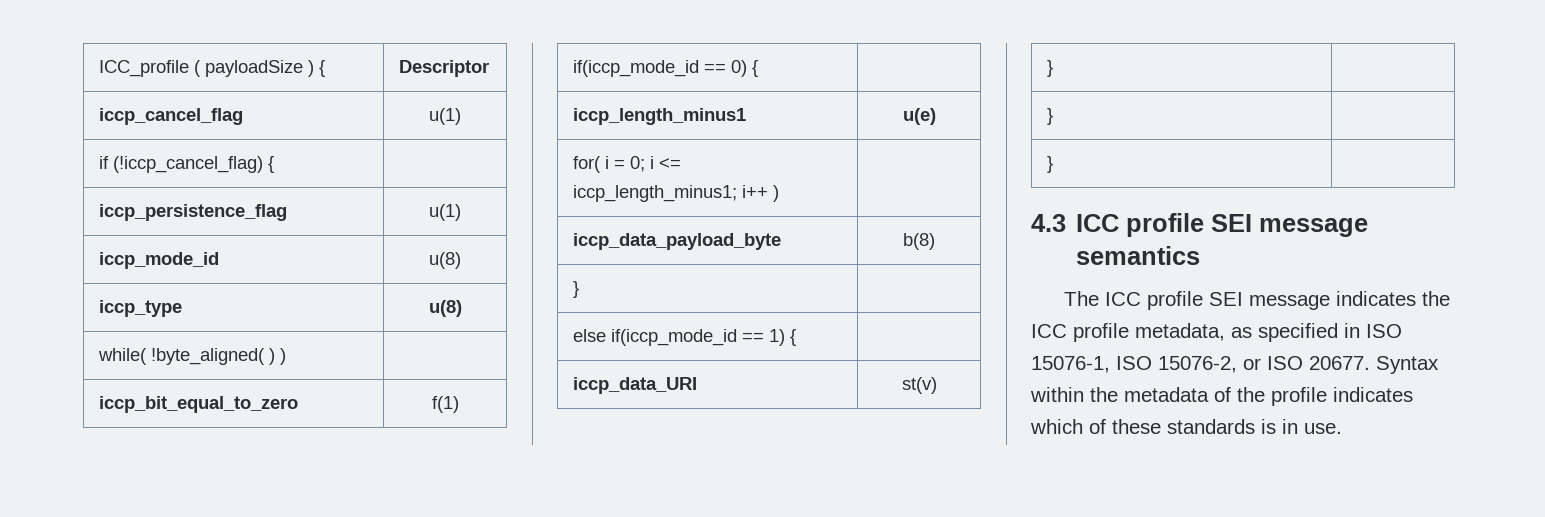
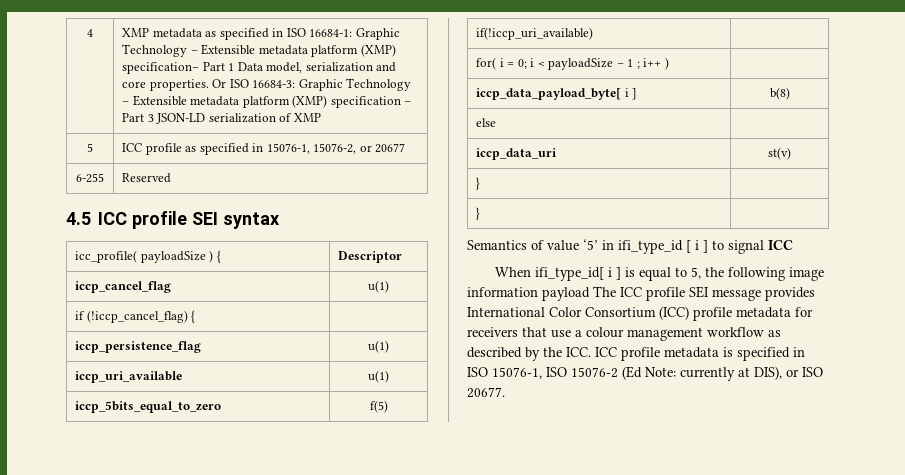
[98,60,201,77] ICC_profile ( -> [87,29,93,37] [122,28,400,40] [122,44,396,57] [122,62,397,74] [122,78,412,91] [122,95,412,108] [122,113,321,124] [87,143,93,152] [122,143,406,155] [76,173,104,183] [122,173,172,183] [66,211,280,229] [75,250,138,263] 4 | XMP metadata as specified in ISO 16684-1: Graphic Technology – Extensible metadata platform (XMP) specification– Part 1 Data model, serialization and core properties. Or ISO 16684-3: Graphic Technology – Extensible metadata platform (XMP) specification – Part 3 JSON-LD serialization of XMP // 5 | ICC profile as specified in 15076-1, 15076-2, or 20677 // 6-255 | Reserved // 4.5 ICC profile SEI syntax // icc_profile(
[98,252,219,269] [429,252,461,269] [98,300,182,317] [428,300,462,317] [97,348,286,365] [98,396,298,413] [431,396,459,413] [572,60,758,77] [572,108,746,125] [902,108,936,125] iccp_mode_id | u(8) // iccp_type | u(8) // while( !byte_aligned( ) ) | // iccp_bit_equal_to_zero | f(1) // if(iccp_mode_id == 0) { | // iccp_length_minus1 | u(e) -> [75,371,183,383] [368,370,389,383] [75,401,222,413] [369,400,388,413] [476,27,594,40] iccp_uri_available | u(1) // iccp_5bits_equal_to_zero | f(5) // if(!iccp_uri_available) |
[658,158,681,169] [572,185,779,202] [572,233,781,250] [903,233,935,250] [572,281,579,298] [572,329,796,346] [572,377,697,394] [901,377,937,394] [1046,60,1053,77] [1046,108,1053,125] [1046,156,1053,173] [1031,213,1369,237] [1076,246,1201,265] <= iccp_length_minus1; i++ ) | // iccp_data_payload_byte | b(8) // } | // else if(iccp_mode_id == 1) { | // iccp_data_URI | st(v) // } | // } | // } | // 4.3 ICC profile SEI message semantics // -> [537,57,669,70] [476,88,638,100] [769,87,790,100] [476,118,497,127] [476,148,558,160] [768,147,791,160] [476,177,481,190] [476,207,481,220] [467,239,793,254] [494,267,824,281] [467,287,590,301] < payloadSize − 1 ; i++ ) | // iccp_data_payload_byte[ i ] | b(8) // else | // iccp_data_uri | st(v) // } | // } | // Semantics of value ‘5’ in ifi_type_id [ i ] to signal ICC // When ifi_type_id[ i ] is equal to 5, the following image information payload
[1335,291,1450,306] [1031,323,1252,342] indicates the ICC profile metadata, as -> [765,287,815,301] [467,306,813,321] [467,327,781,341] [467,347,733,361] provides International Color Consortium (ICC) profile metadata for receivers that use a colour management workflow as described by the ICC. ICC profile metadata is
[1158,356,1439,374] [1030,387,1413,406] [1030,419,1342,434] 15076-2, or ISO 20677. Syntax within the metadata of the profile indicates which of these standards is in use. -> [571,366,823,381] [467,387,505,398] 15076-2 (Ed Note: currently at DIS), or ISO 20677.

